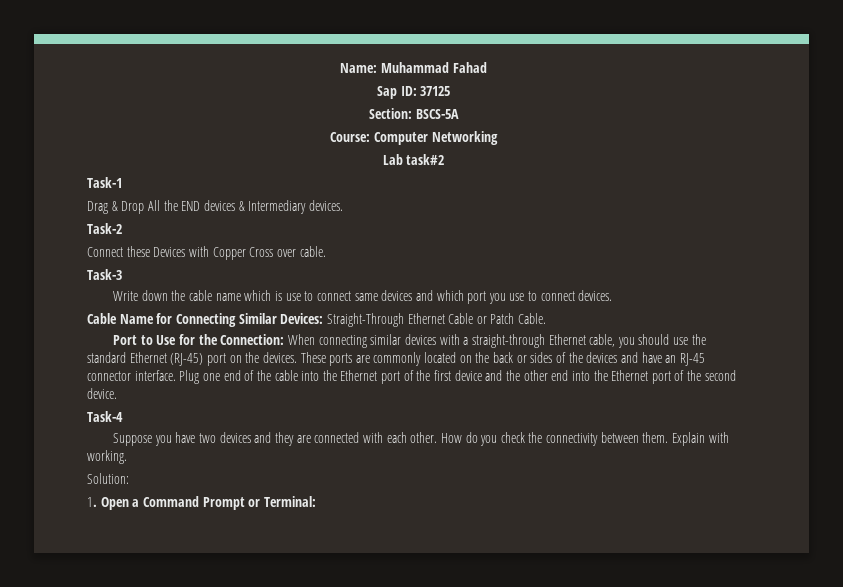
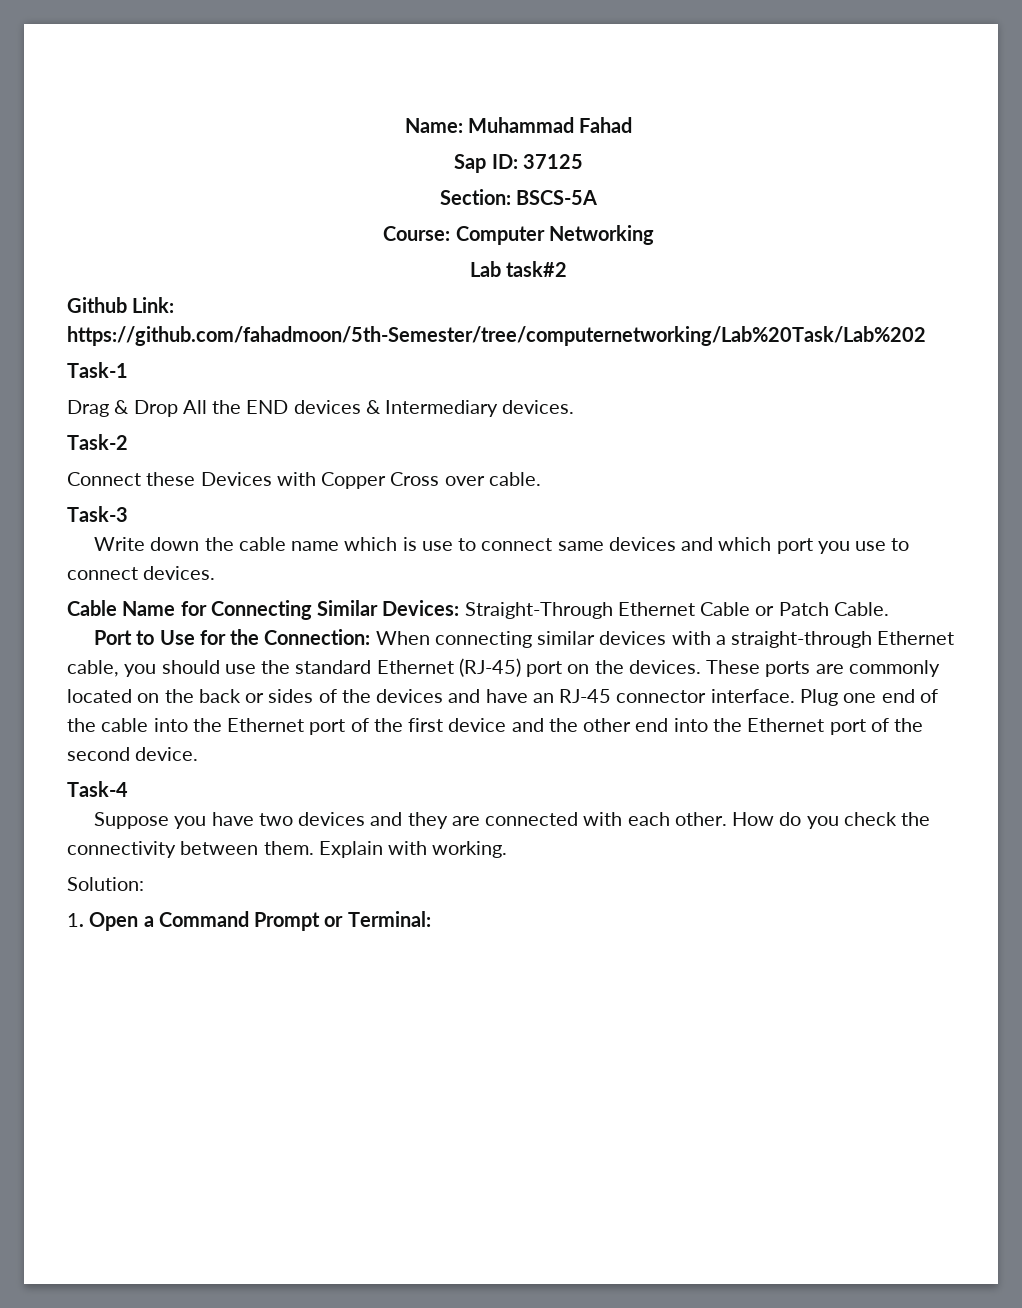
(445, 159) none -> [67,297,175,313] [67,326,926,346] // Github Link: https://github.com/fahadmoon/5th-Semester/tree/computernetworking/Lab%20Task/Lab%202

